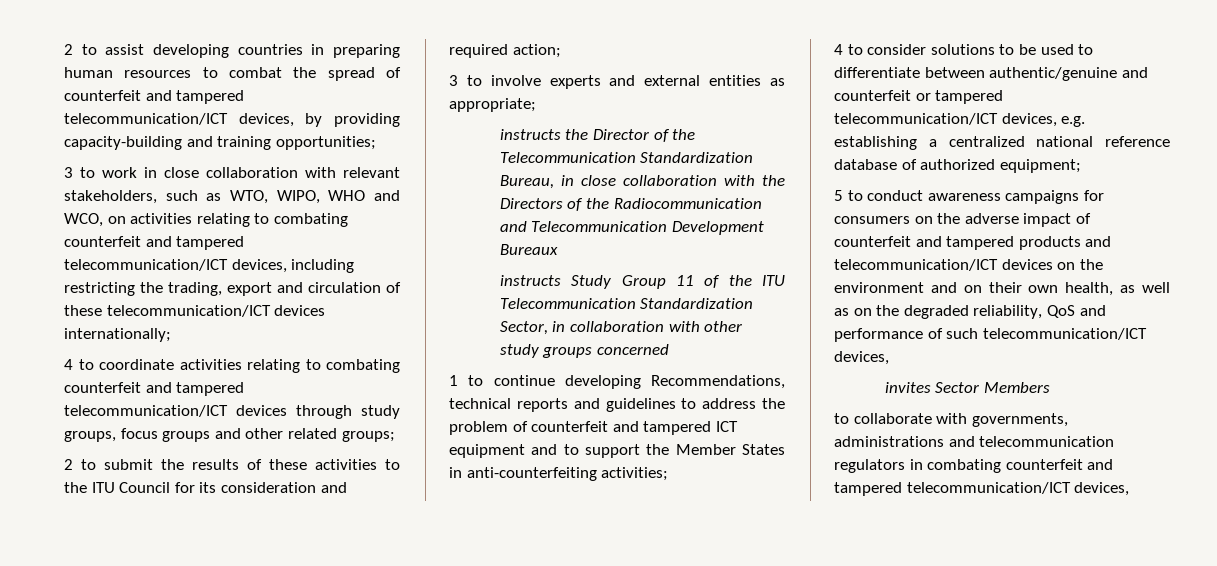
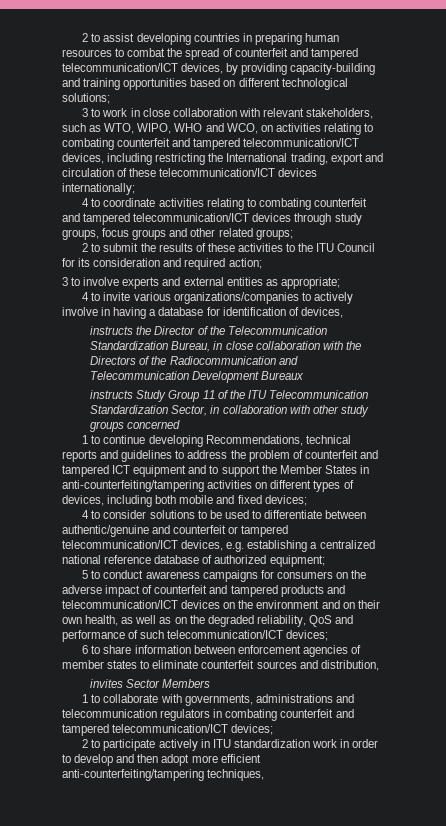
[275,136,376,150] opportunities; -> [123,78,348,90] [62,93,110,104] opportunities based on different technological solutions;
(163, 287) none -> [226,153,288,162] International
(536, 105) none -> [82,292,353,304] [62,307,343,319] // 4 to invite various organizations/companies to actively involve in having a database for identification of devices,
[466,467,669,481] anti-counterfeiting activities; -> [62,480,354,492] [62,495,307,507] anti-counterfeiting/tampering activities on different types of devices, including both mobile and fixed devices;
[834,351,889,365] devices, -> [286,630,329,641] [82,645,361,657] [62,660,379,671] devices; // 6 to share information between enforcement agencies of member states to eliminate counterfeit sources and distribution,
(1051, 387) none -> [82,694,89,703] 1
[1074,482,1130,496] devices, -> [231,724,274,735] [82,739,379,751] [62,754,261,766] [62,769,265,781] devices; // 2 to participate actively in ITU standardization work in order to develop and then adopt more efficient anti-counterfeiting/tampering techniques,

